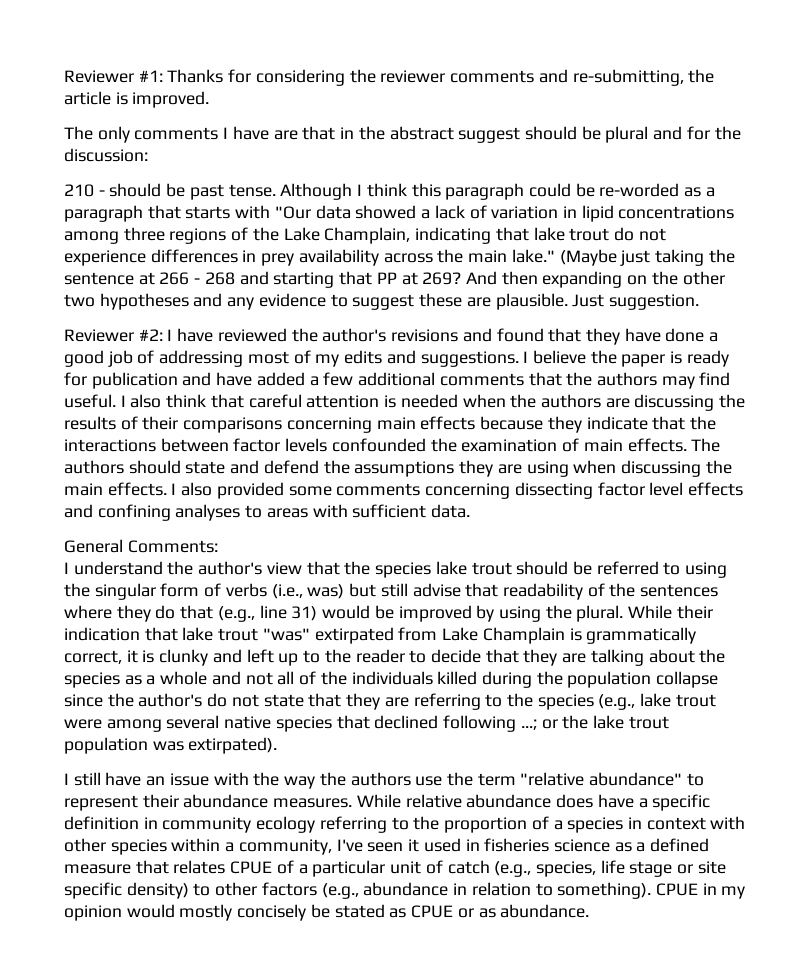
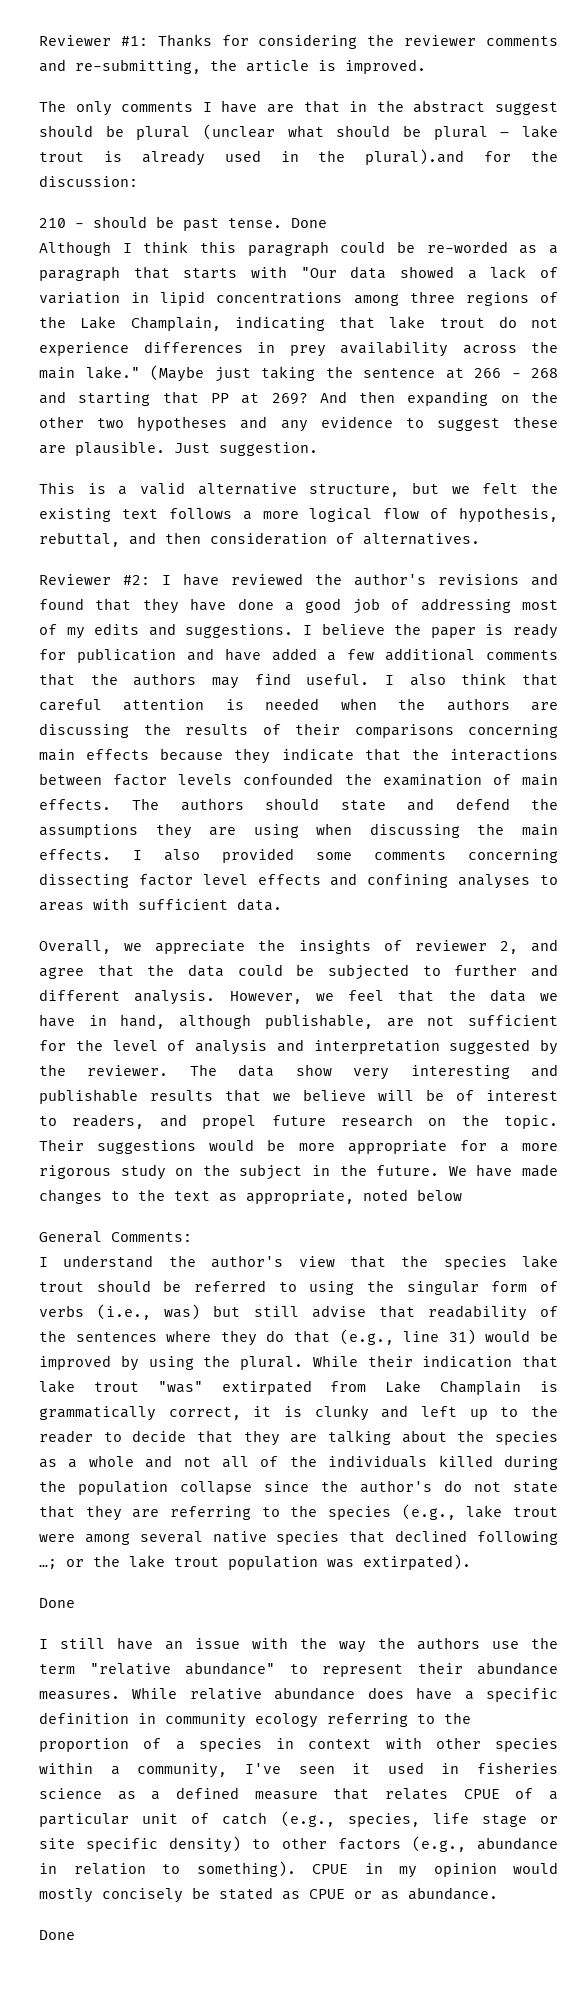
[653,126,683,140] and -> [203,124,558,140] [39,149,465,166] (unclear what should be plural – lake trout is already used in the plural).and
(276, 190) none -> [291,218,327,228] Done //
(699, 302) none -> [39,482,558,497] [39,507,558,523] [39,532,480,547] // This is a valid alternative structure, but we felt the existing text follows a more logical flow of hypothesis, rebuttal, and then consideration of alternatives.
(471, 511) none -> [39,939,558,954] [39,964,558,980] [39,989,558,1005] [39,1014,558,1029] [39,1039,558,1055] [39,1064,559,1080] [39,1089,558,1104] [39,1114,558,1129] [39,1139,558,1154] [39,1164,559,1180] [39,1189,462,1204] // Overall, we appreciate the insights of reviewer 2, and agree that the data could be subjected to further and different analysis. However, we feel that the data we have in hand, although publishable, are not sufficient for the level of analysis and interpretation suggested by the reviewer. The data show very interesting and publishable results that we believe will be of interest to readers, and propel future research on the topic. Their suggestions would be more appropriate for a more rigorous study on the subject in the future. We have made changes to the text as appropriate, noted below
(278, 745) none -> [39,1598,75,1608] // Done
(590, 911) none -> [39,1930,75,1940] // Done

